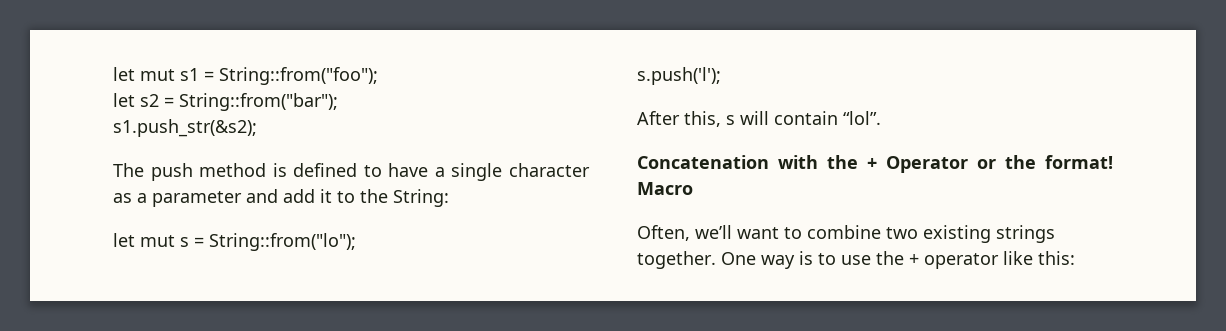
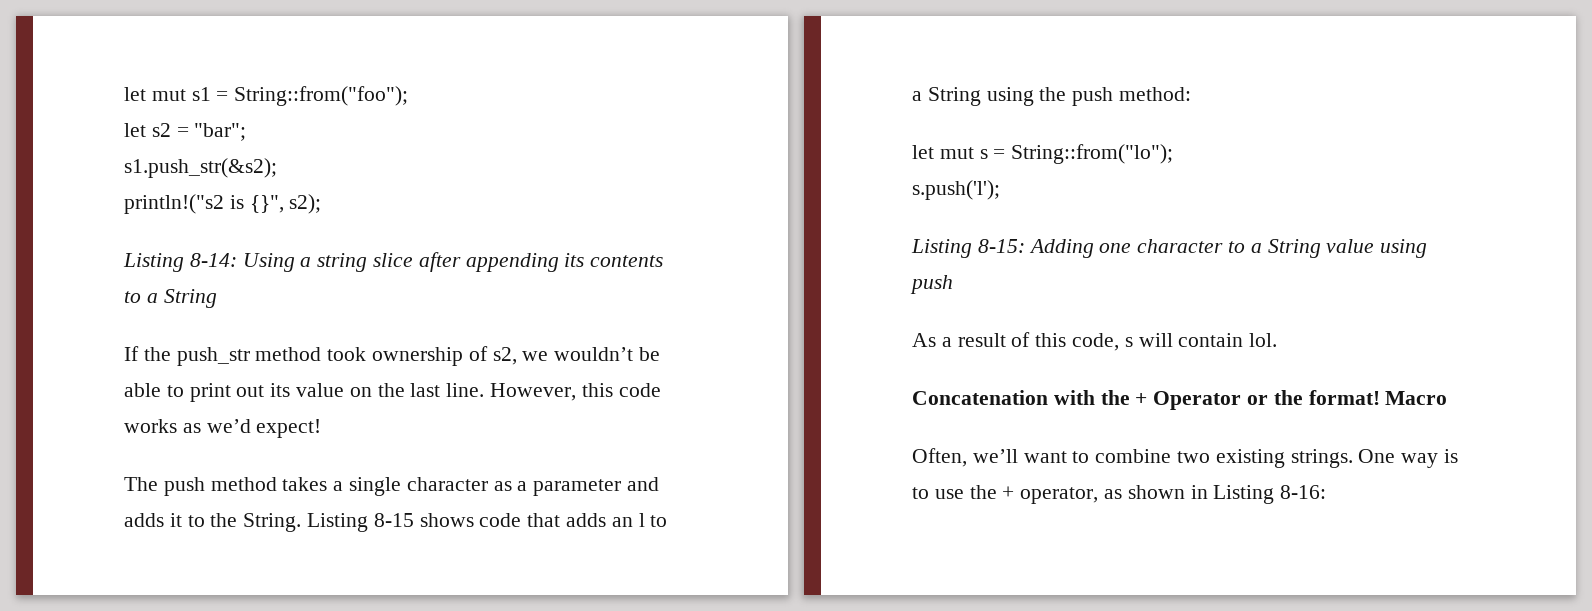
[179,93,338,111] String::from("bar"); -> [194,123,247,141] "bar";
(257, 128) none -> [124,194,322,214] [123,252,664,272] [124,289,217,308] [124,346,661,366] [124,383,661,402] [124,419,322,438] // println!("s2 is {}", s2); // Listing 8-14: Using a string slice after appending its contents to a String // If the push_str method took ownership of s2, we wouldn’t be able to print out its value on the last line. However, this code works as we’d expect!
[272,163,429,177] is defined to have -> [282,477,328,491] takes
[283,189,315,203] add -> [124,513,164,527] adds
[393,189,449,207] String: -> [243,513,668,532] [912,87,1192,106] String. Listing 8-15 shows code that adds an l to a String using the push method:
[637,111,721,127] After this, -> [911,239,1428,258] [910,275,953,294] [912,332,1120,351] Listing 8-15: Adding one character to a String value using push // As a result of this code,
[843,111,881,125] “lol”. -> [1249,333,1278,347] lol.
[996,225,1055,243] [637,251,716,269] strings together. -> [1290,449,1353,468] strings.
[924,251,1075,269] operator like this: -> [1020,485,1327,504] operator, as shown in Listing 8-16:

